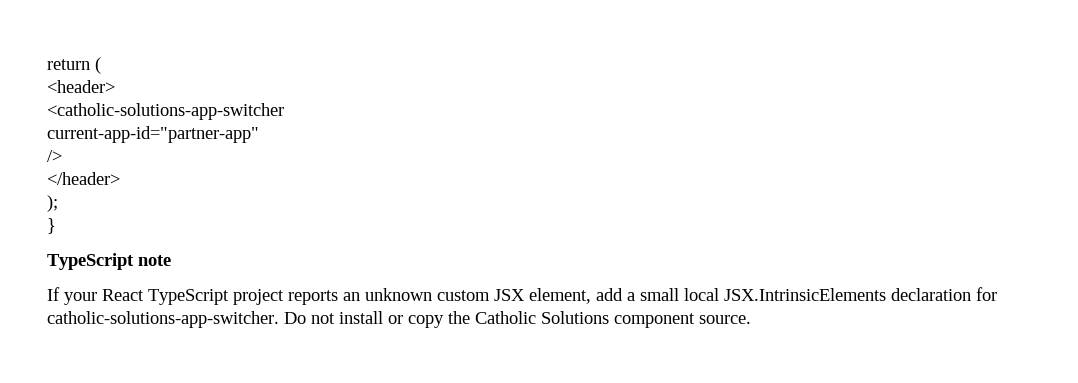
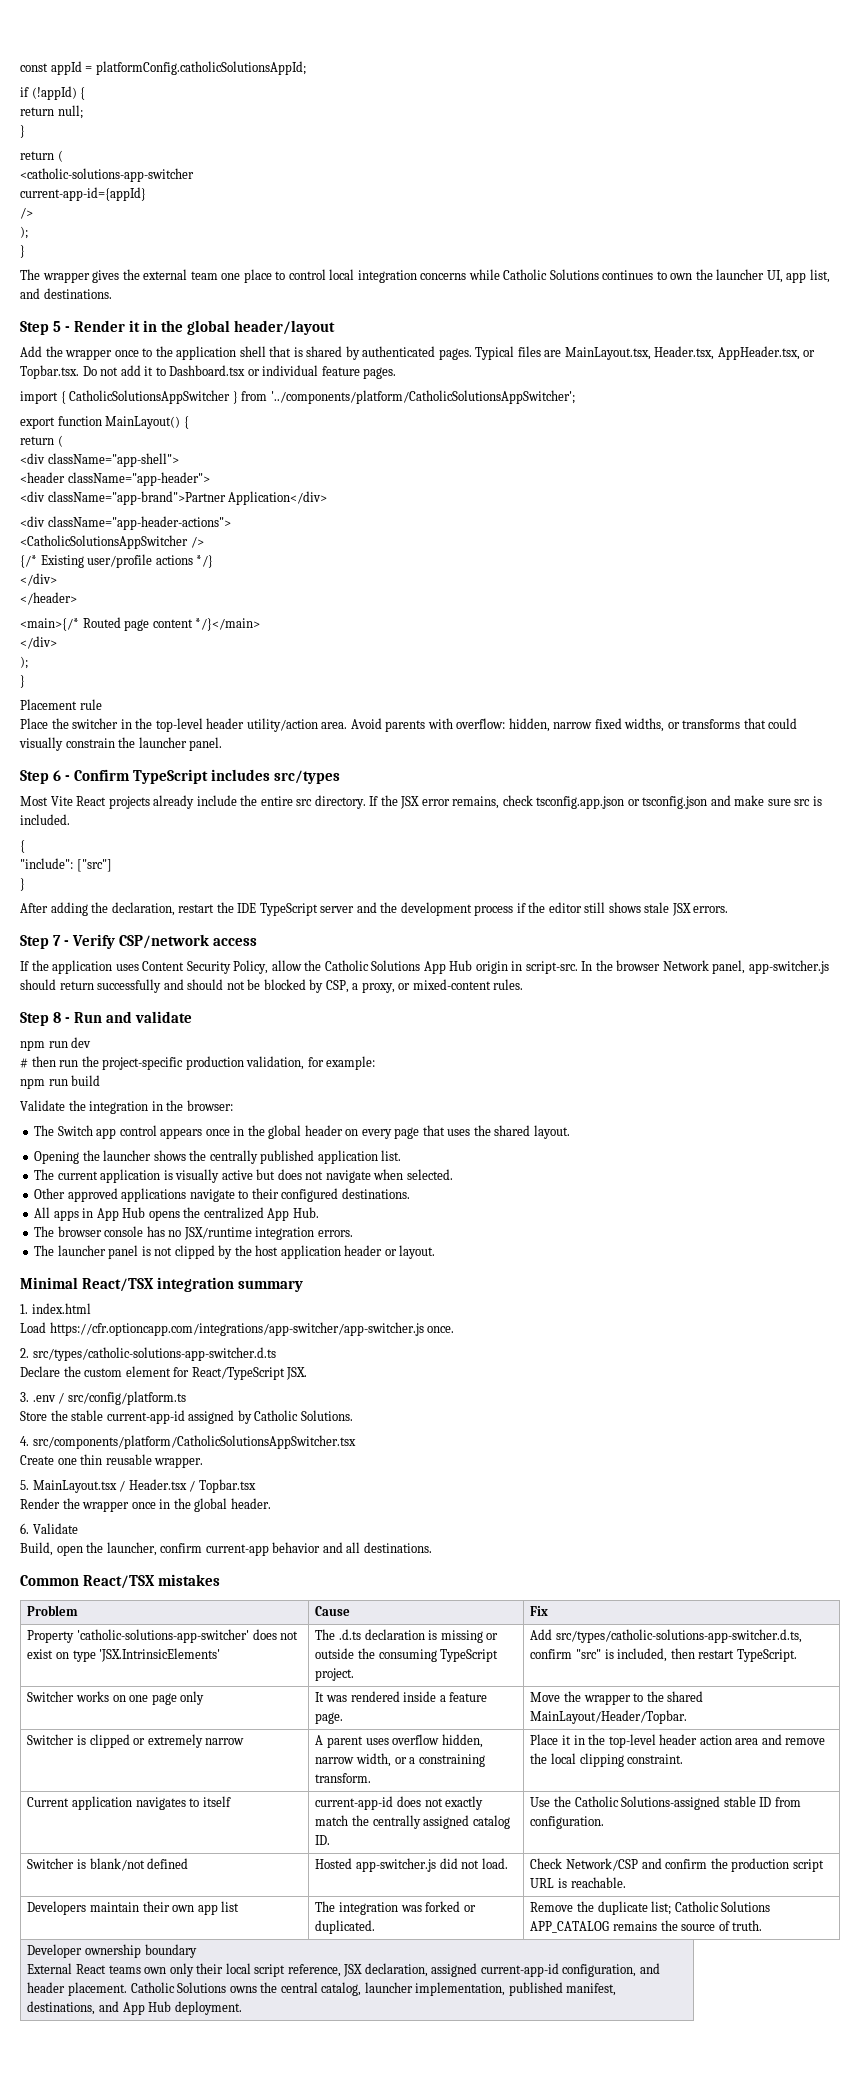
[47,57,101,74] [47,80,115,93] return ( // <header> -> [20,61,306,75] [20,86,86,100] [20,105,83,119] [20,125,25,138] [20,150,63,162] const appId = platformConfig.catholicSolutionsAppId; // if (!appId) { // return null; // } // return (
[47,126,259,143] [47,150,62,162] [47,172,120,185] [47,195,58,212] [47,218,56,234] [47,253,171,270] [47,287,997,305] [47,311,751,328] current-app-id="partner-app" // /> // </header> // ); // } // TypeScript note // If your React TypeScript project reports an unknown custom JSX element, add a small local JSX.IntrinsicElements declaration for catholic-solutions-app-switcher. Do not install or copy the Catholic Solutions component source. -> [20,187,146,201] [20,207,33,219] [20,226,28,239] [20,245,25,258] [20,269,830,283] [20,288,112,299] [20,320,336,335] [20,346,816,360] [20,365,397,379] [20,390,575,404] [20,416,189,429] [20,435,63,447] [20,453,179,467] [20,472,210,486] [20,491,328,505] [20,516,231,530] [20,535,204,549] [20,554,214,568] [20,573,57,586] [20,592,77,605] [20,617,261,631] [20,636,57,649] [20,656,28,669] [20,675,25,688] [20,699,102,710] [20,718,798,732] [19,737,223,751] [20,769,341,784] [20,795,822,809] [20,814,70,825] [20,840,25,853] [20,858,112,872] [20,878,25,891] [20,902,729,916] [20,934,258,949] [20,960,829,974] [20,979,524,993] [20,1011,193,1026] [20,1037,92,1051] [20,1056,376,1070] [20,1075,101,1089] [20,1100,233,1114] [34,1125,570,1139] [34,1150,402,1164] [34,1169,453,1183] [34,1188,410,1202] [34,1207,319,1221] [34,1226,353,1240] [34,1245,436,1259] [20,1277,304,1292] [20,1303,91,1314] [20,1322,455,1336] [20,1347,276,1361] [20,1366,308,1380] [20,1391,186,1405] [20,1410,353,1424] [20,1435,356,1449] [20,1454,204,1468] [20,1479,256,1493] [20,1498,271,1512] [20,1523,78,1534] [20,1542,432,1556] [20,1574,221,1589] [27,1605,79,1616] [315,1606,351,1616] [530,1606,549,1616] [27,1629,299,1643] [27,1648,221,1662] [315,1629,499,1643] [315,1648,499,1662] [315,1668,355,1681] [530,1629,802,1643] [530,1648,797,1662] [27,1691,205,1705] [315,1691,488,1702] [315,1712,344,1724] [530,1691,704,1705] [530,1710,688,1724] [27,1734,245,1748] [315,1734,483,1748] [315,1753,485,1767] [315,1773,372,1783] [530,1734,826,1748] [530,1753,684,1767] [27,1796,231,1810] [315,1796,484,1810] [315,1815,510,1829] [315,1835,331,1845] [530,1796,801,1810] [530,1816,605,1829] [27,1858,189,1871] [315,1858,508,1872] [530,1858,824,1872] [530,1877,626,1888] [27,1901,240,1915] [315,1901,476,1915] [315,1920,376,1934] [530,1901,771,1915] [530,1920,763,1933] [27,1944,197,1958] [27,1963,660,1977] [27,1982,617,1996] [27,2001,242,2015] current-app-id={appId} // /> // ); // } // The wrapper gives the external team one place to control local integration concerns while Catholic Solutions continues to own the launcher UI, app list, and destinations. // Step 5 - Render it in the global header/layout // Add the wrapper once to the application shell that is shared by authenticated pages. Typical files are MainLayout.tsx, Header.tsx, AppHeader.tsx, or Topbar.tsx. Do not add it to Dashboard.tsx or individual feature pages. // import { CatholicSolutionsAppSwitcher } from '../components/platform/CatholicSolutionsAppSwitcher'; // export function MainLayout() { // return ( // <div className="app-shell"> // <header className="app-header"> // <div className="app-brand">Partner Application</div> // <div className="app-header-actions"> // <CatholicSolutionsAppSwitcher /> // {/* Existing user/profile actions */} // </div> // </header> // <main>{/* Routed page content */}</main> // </div> // ); // } // Placement rule // Place the switcher in the top-level header utility/action area. Avoid parents with overflow: hidden, narrow fixed widths, or transforms that could visually constrain the launcher panel. // Step 6 - Confirm TypeScript includes src/types // Most Vite React projects already include the entire src directory. If the JSX error remains, check tsconfig.app.json or tsconfig.json and make sure src is included. // { // "include": ["src"] // } // After adding the declaration, restart the IDE TypeScript server and the development process if the editor still shows stale JSX errors. // Step 7 - Verify CSP/network access // If the application uses Content Security Policy, allow the Catholic Solutions App Hub origin in script-src. In the browser Network panel, app-switcher.js should return successfully and should not be blocked by CSP, a proxy, or mixed-content rules. // Step 8 - Run and validate // npm run dev // # then run the project-specific production validation, for example: // npm run build // Validate the integration in the browser: // The Switch app control appears once in the global header on every page that uses the shared layout. // Opening the launcher shows the centrally published application list. // The current application is visually active but does not navigate when selected. // Other approved applications navigate to their configured destinations. // All apps in App Hub opens the centralized App Hub. // The browser console has no JSX/runtime integration errors. // The launcher panel is not clipped by the host application header or layout. // Minimal React/TSX integration summary // 1. index.html // Load https://cfr.optioncapp.com/integrations/app-switcher/app-switcher.js once. // 2. src/types/catholic-solutions-app-switcher.d.ts // Declare the custom element for React/TypeScript JSX. // 3. .env / src/config/platform.ts // Store the stable current-app-id assigned by Catholic Solutions. // 4. src/components/platform/CatholicSolutionsAppSwitcher.tsx // Create one thin reusable wrapper. // 5. MainLayout.tsx / Header.tsx / Topbar.tsx // Render the wrapper once in the global header. // 6. Validate // Build, open the launcher, confirm current-app behavior and all destinations. // Common React/TSX mistakes // Problem | Cause | Fix // Property 'catholic-solutions-app-switcher' does not exist on type 'JSX.IntrinsicElements' | The .d.ts declaration is missing or outside the consuming TypeScript project. | Add src/types/catholic-solutions-app-switcher.d.ts, confirm "src" is included, then restart TypeScript. // Switcher works on one page only | It was rendered inside a feature page. | Move the wrapper to the shared MainLayout/Header/Topbar. // Switcher is clipped or extremely narrow | A parent uses overflow hidden, narrow width, or a constraining transform. | Place it in the top-level header action area and remove the local clipping constraint. // Current application navigates to itself | current-app-id does not exactly match the centrally assigned catalog ID. | Use the Catholic Solutions-assigned stable ID from configuration. // Switcher is blank/not defined | Hosted app-switcher.js did not load. | Check Network/CSP and confirm the production script URL is reachable. // Developers maintain their own app list | The integration was forked or duplicated. | Remove the duplicate list; Catholic Solutions APP_CATALOG remains the source of truth. // Developer ownership boundary // External React teams own only their local script reference, JSX declaration, assigned current-app-id configuration, and header placement. Catholic Solutions owns the central catalog, launcher implementation, published manifest, destinations, and App Hub deployment.

